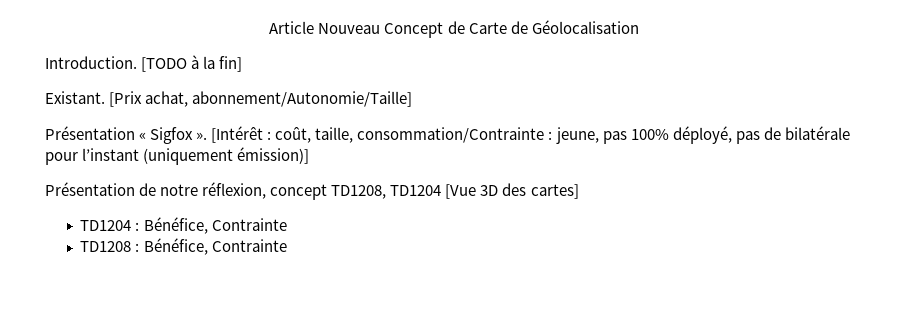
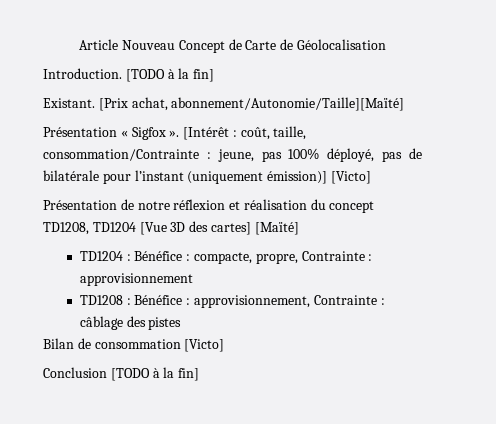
[192,91,413,107] abonnement/Autonomie/Taille] -> [171,97,405,111] abonnement/Autonomie/Taille][Maïté]
(310, 155) none -> [330,171,371,184] [Victo]
[202,182,267,199] réflexion, -> [173,199,326,210] réflexion et réalisation du
(579, 191) none -> [254,222,299,235] [Maïté]
[143,217,287,234] Bénéfice, Contrainte -> [134,251,373,264] [79,273,193,286] Bénéfice : compacte, propre, Contrainte : approvisionnement
[143,238,287,255] Bénéfice, Contrainte -> [134,295,385,308] [79,316,182,330] [43,338,225,352] [43,367,200,381] Bénéfice : approvisionnement, Contrainte : câblage des pistes // Bilan de consommation [Victo] // Conclusion [TODO à la fin]

